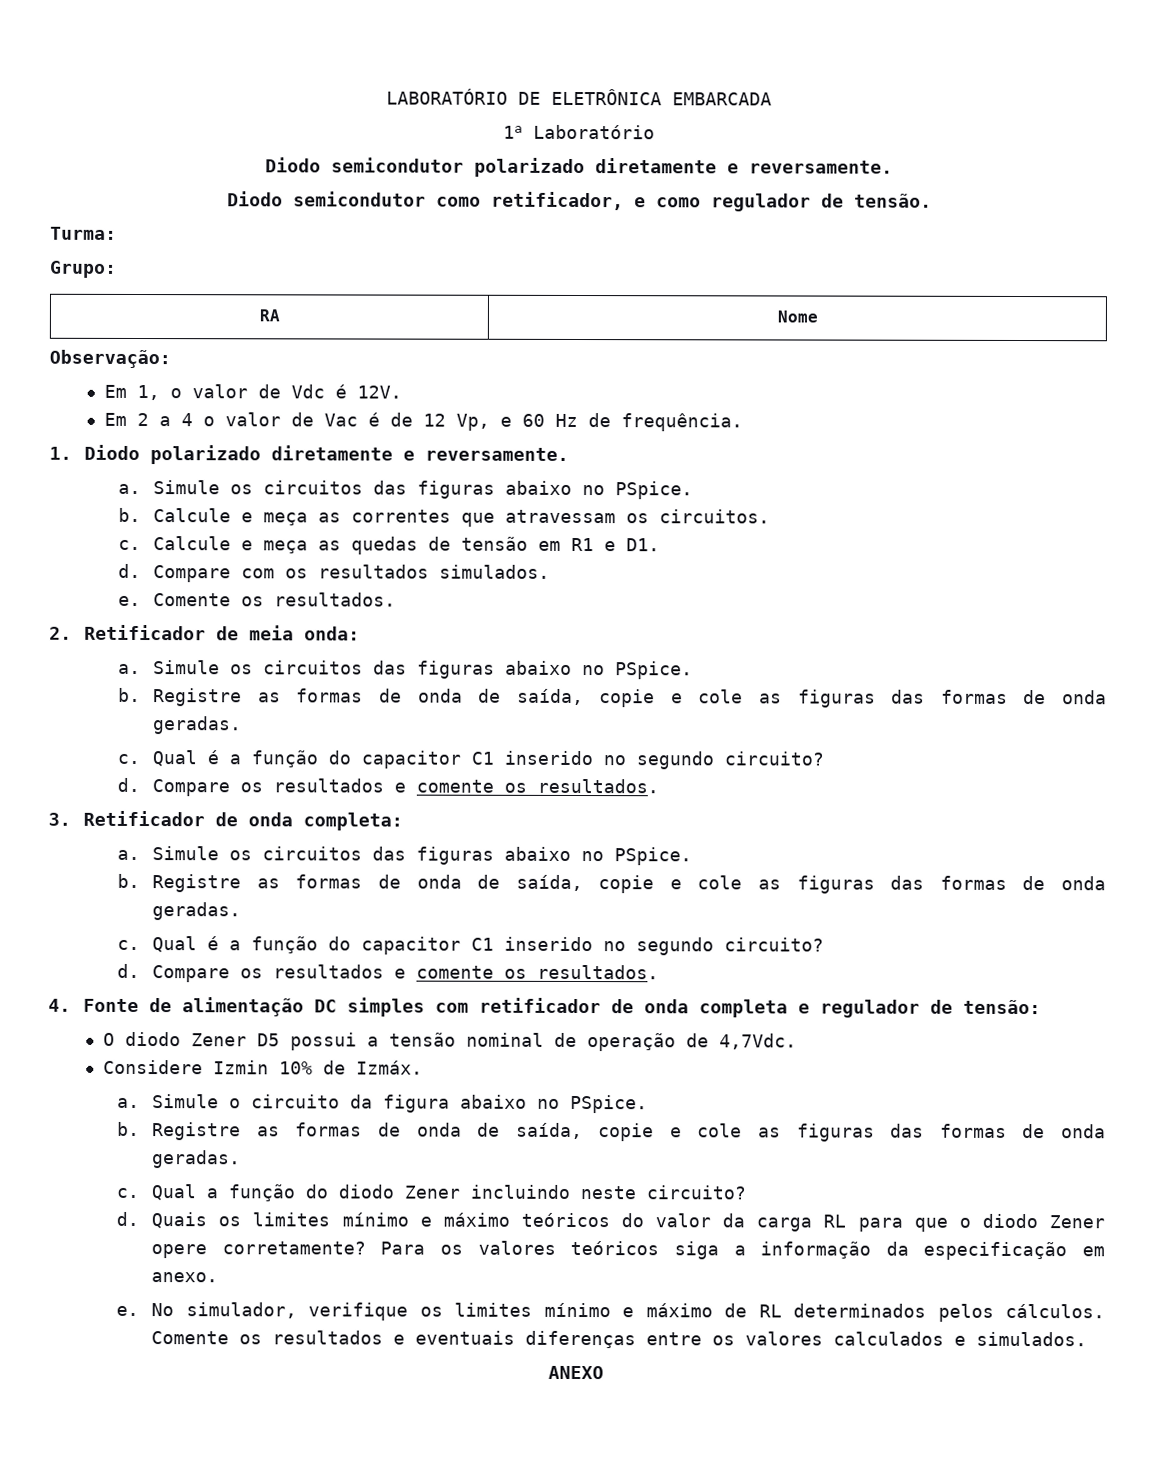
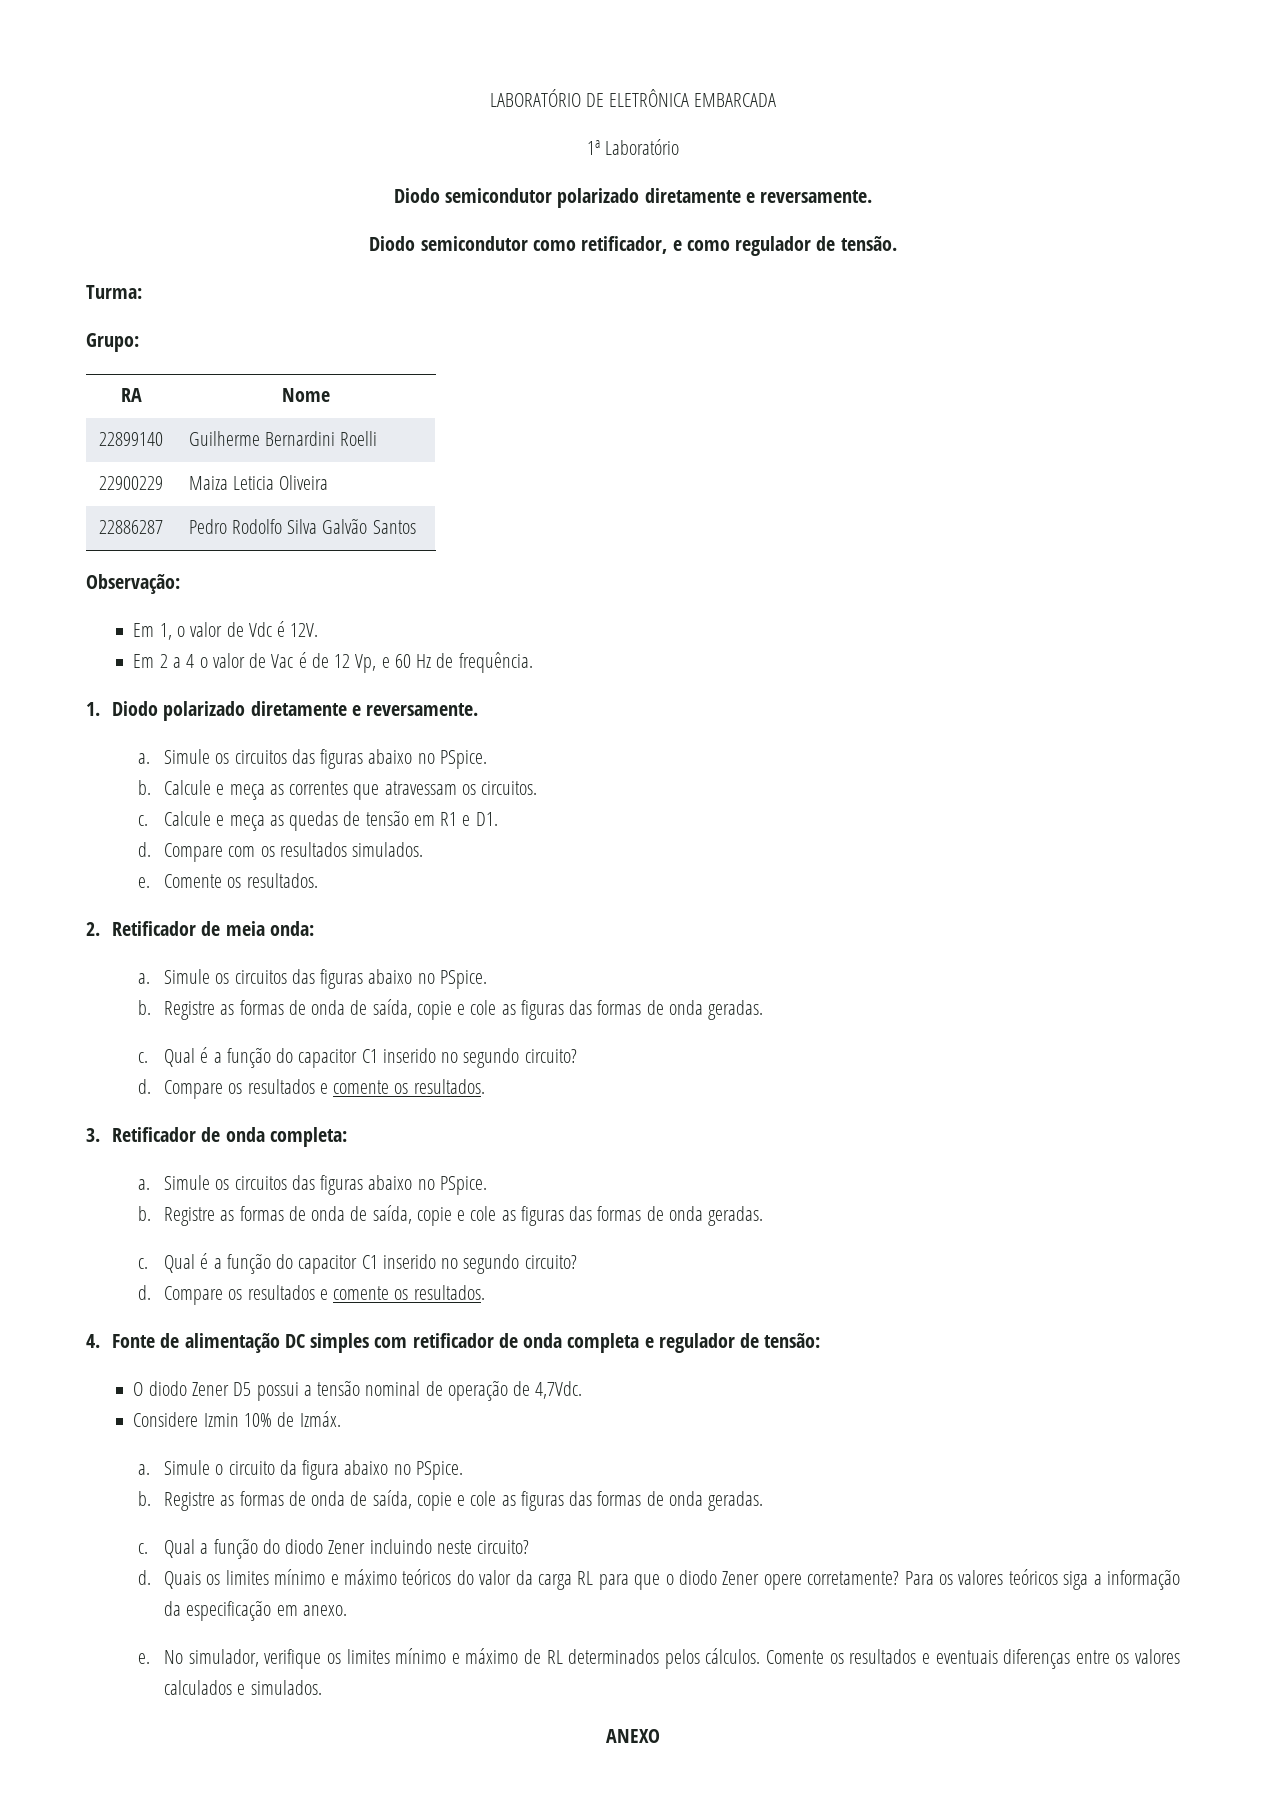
(818, 316) none -> [98,432,163,446] [188,431,378,446] [98,476,163,490] [188,475,329,490] [98,520,163,534] [188,518,416,534] // 22899140 | Guilherme Bernardini Roelli // 22900229 | Maiza Leticia Oliveira // 22886287 | Pedro Rodolfo Silva Galvão Santos

